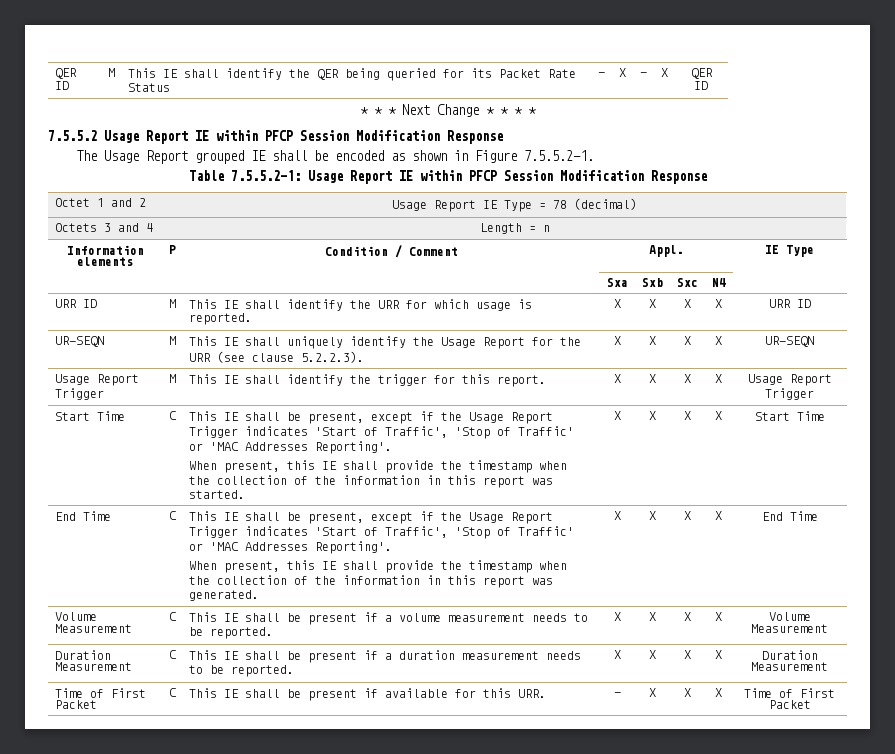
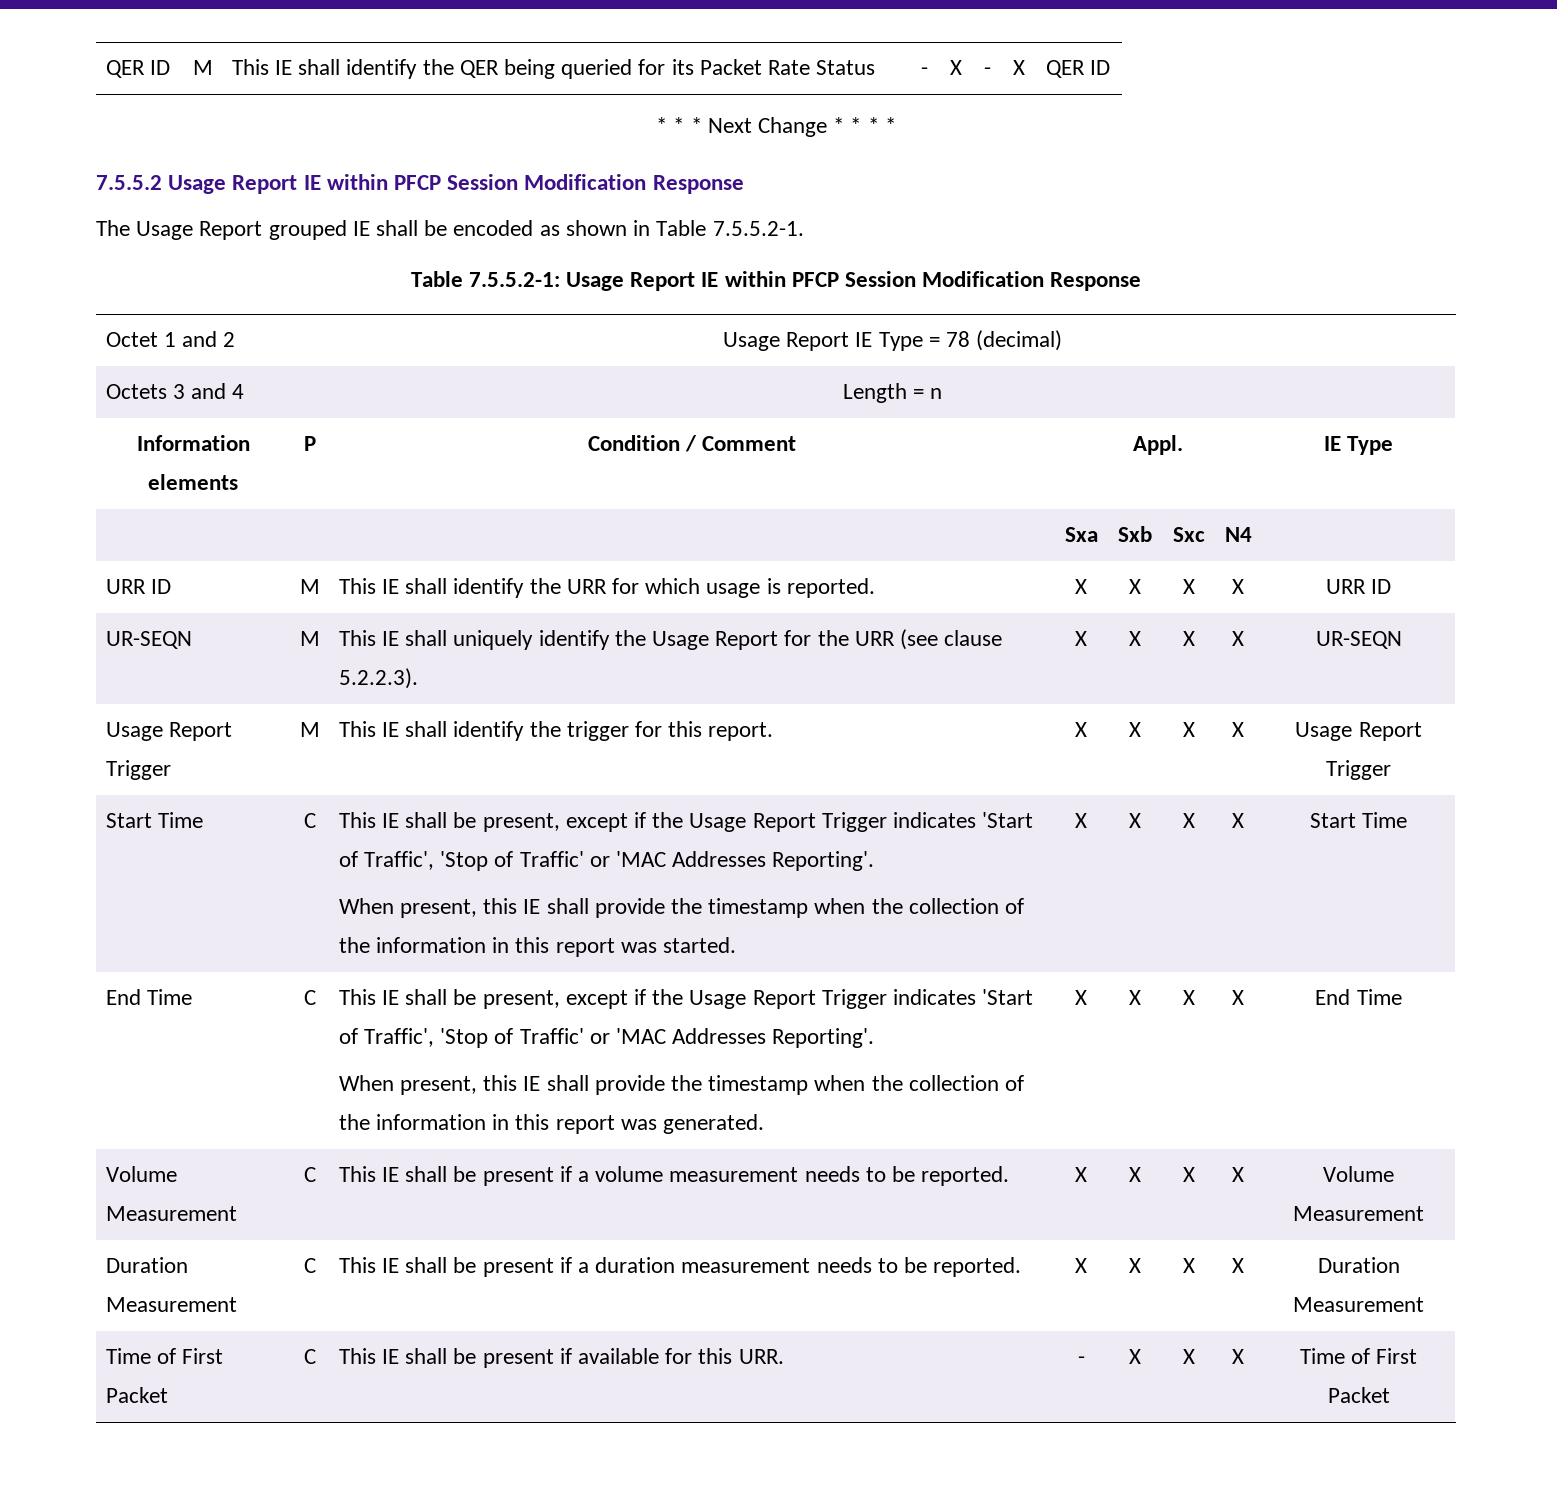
[474,150,517,163] Figure -> [656,220,707,236] Table

